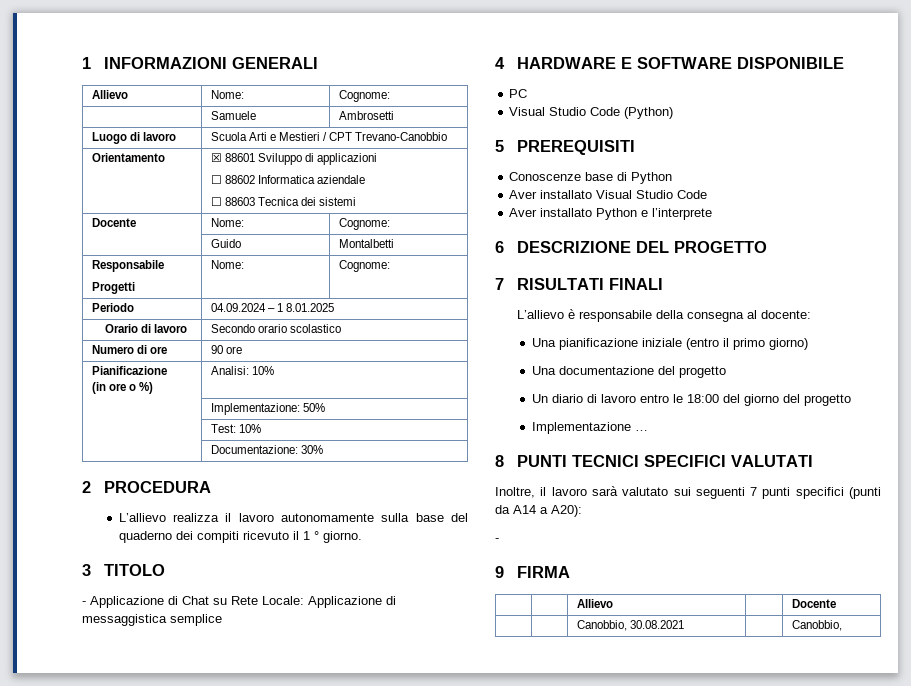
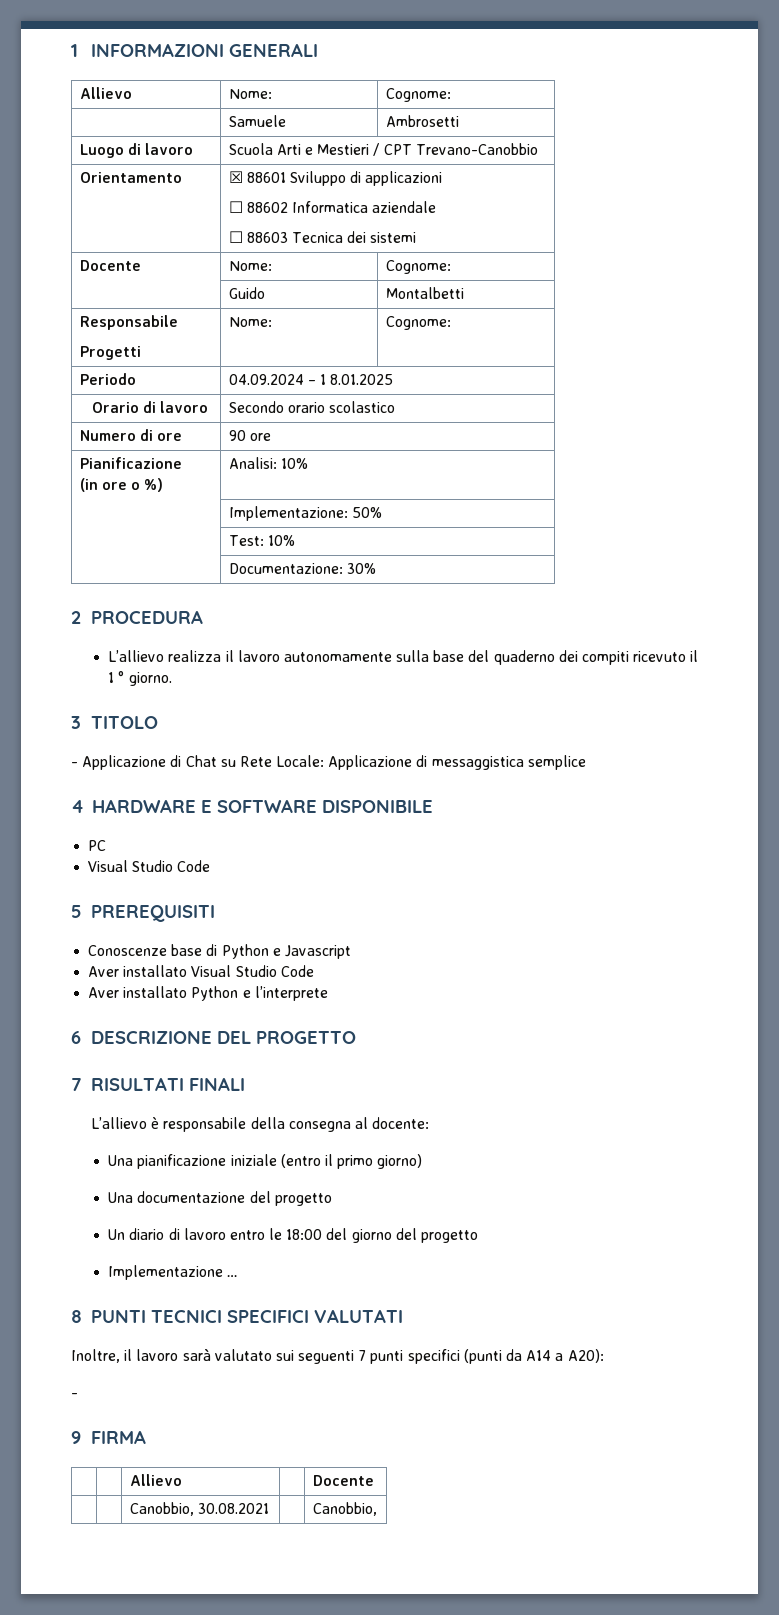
[624,107,674,119] (Python) -> (211, 866) none
(673, 178) none -> [272,945,351,959] e Javascript

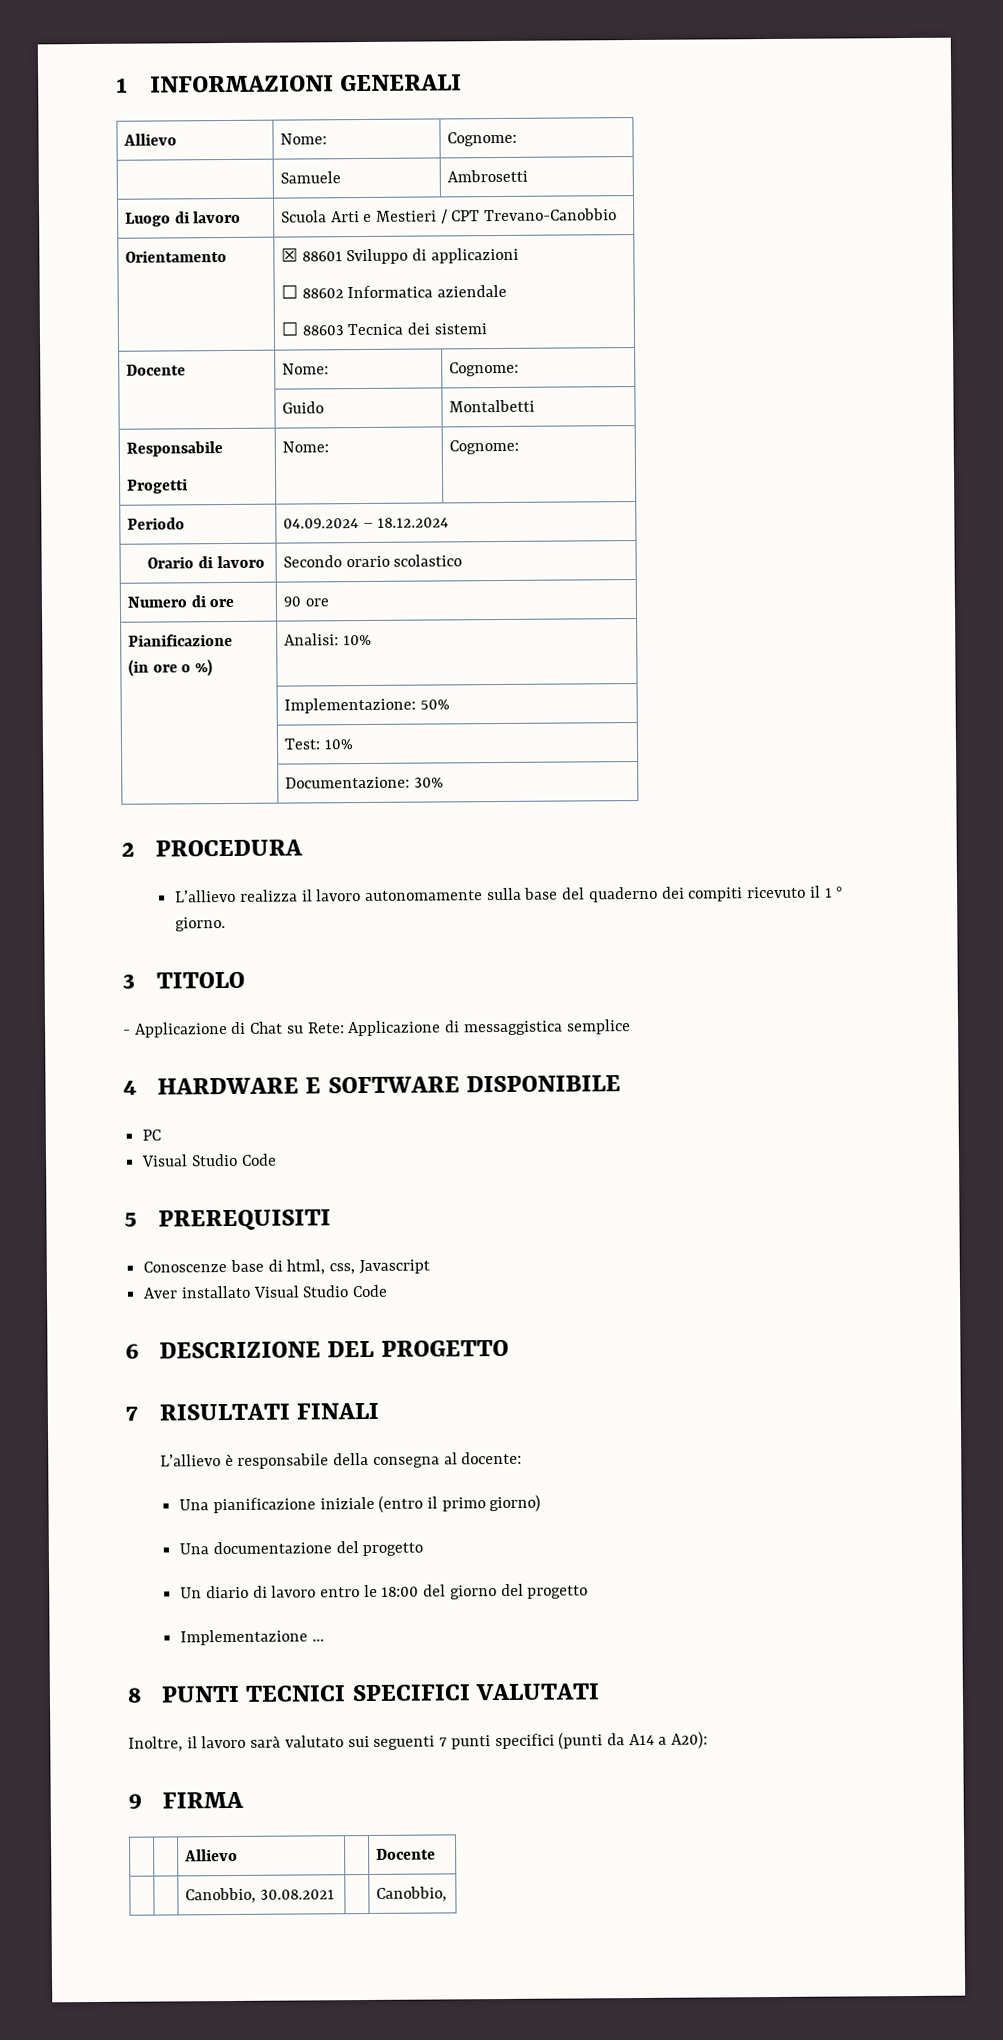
[319,374,394,385] 1 8.01.2025 -> [377,517,450,528] 18.12.2024
[239,755,325,767] Rete Locale: -> [307,1022,345,1034] Rete:
[221,944,281,959] Python e -> [286,1259,356,1275] html, css,
[88,986,328,1001] // Aver installato Python e l’interprete -> (389, 1291) none
[71,1393,78,1398] // - -> (709, 1740) none

